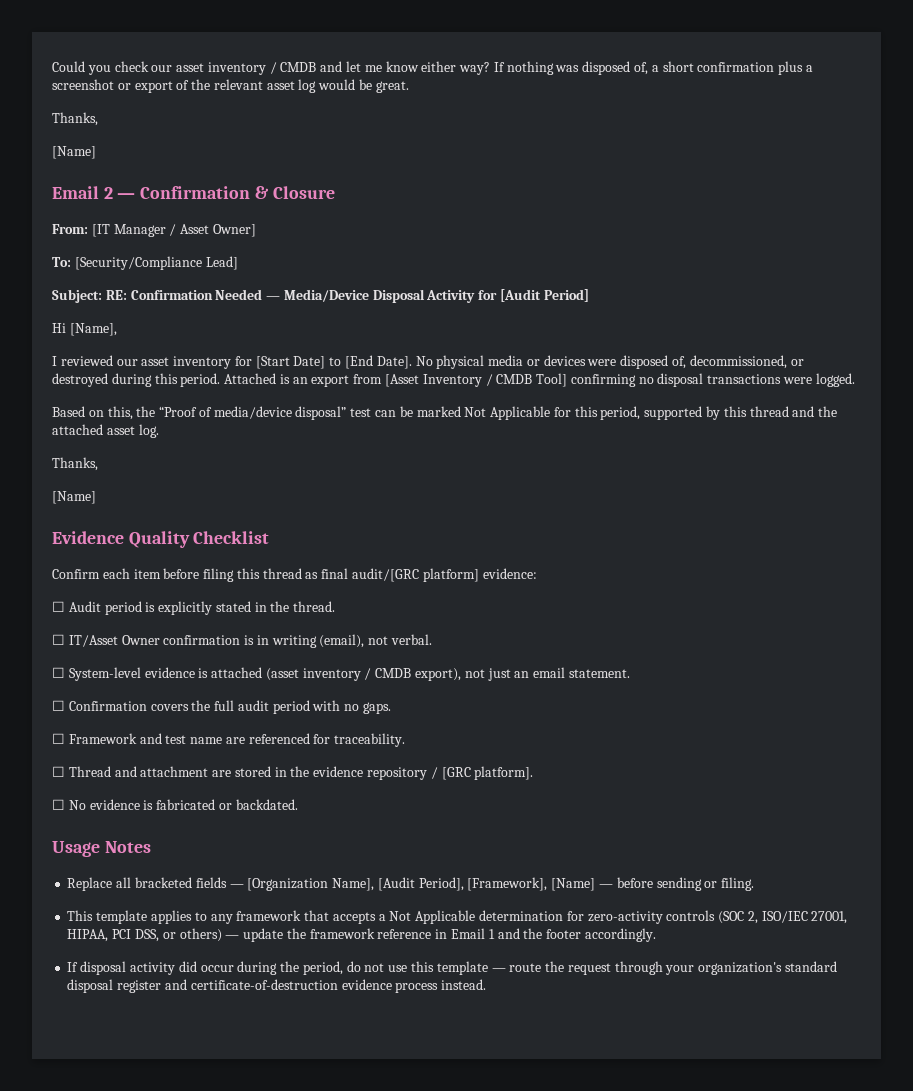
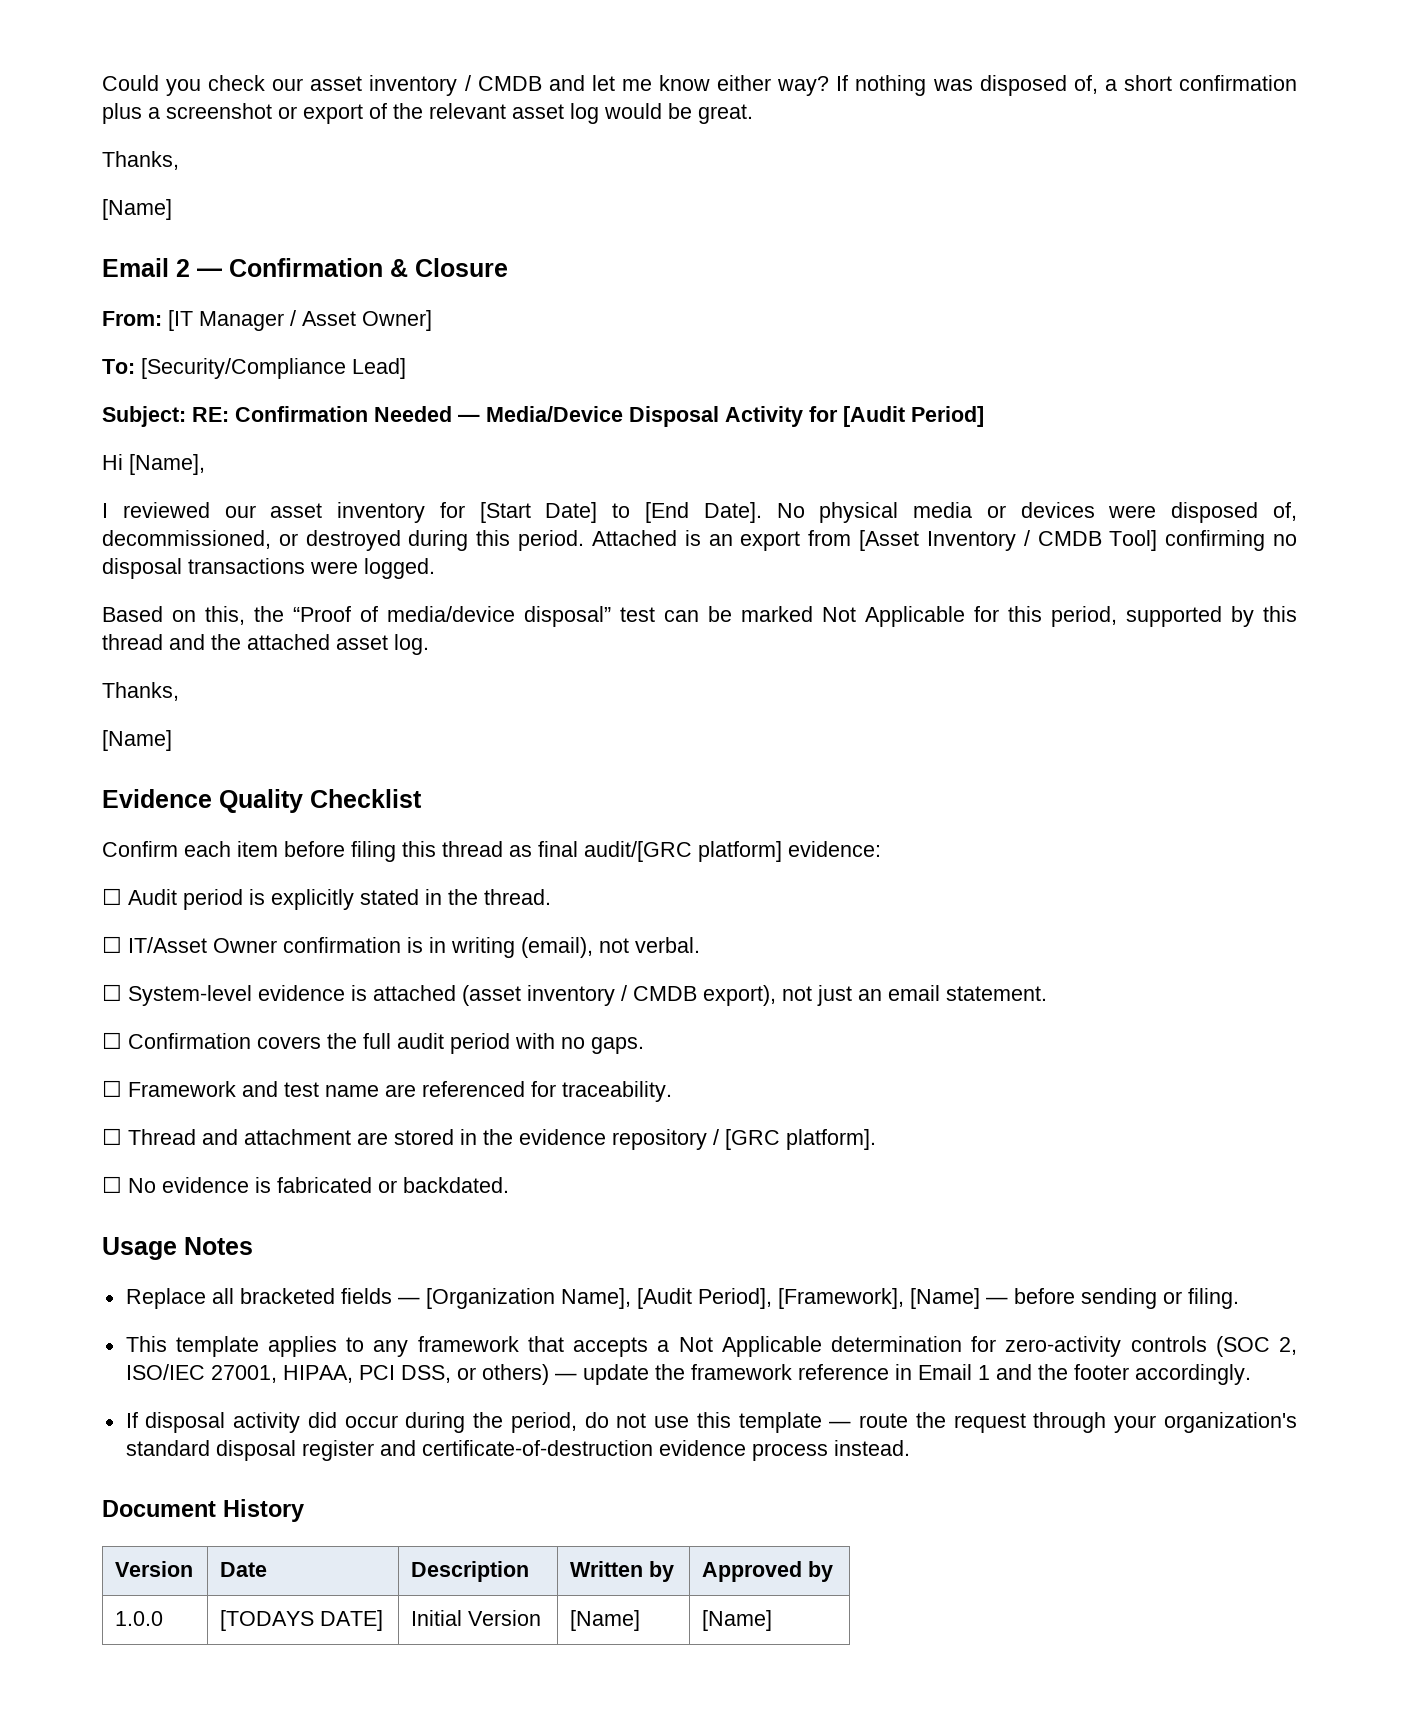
(487, 984) none -> [102,1499,304,1522] [115,1561,194,1577] [220,1562,268,1577] [411,1561,530,1582] [570,1561,675,1582] [702,1561,834,1582] [115,1611,164,1626] [220,1610,384,1631] [411,1610,542,1626] [570,1610,641,1631] [702,1610,773,1631] // Document History // Version | Date | Description | Written by | Approved by // 1.0.0 | [TODAYS DATE] | Initial Version | [Name] | [Name]

